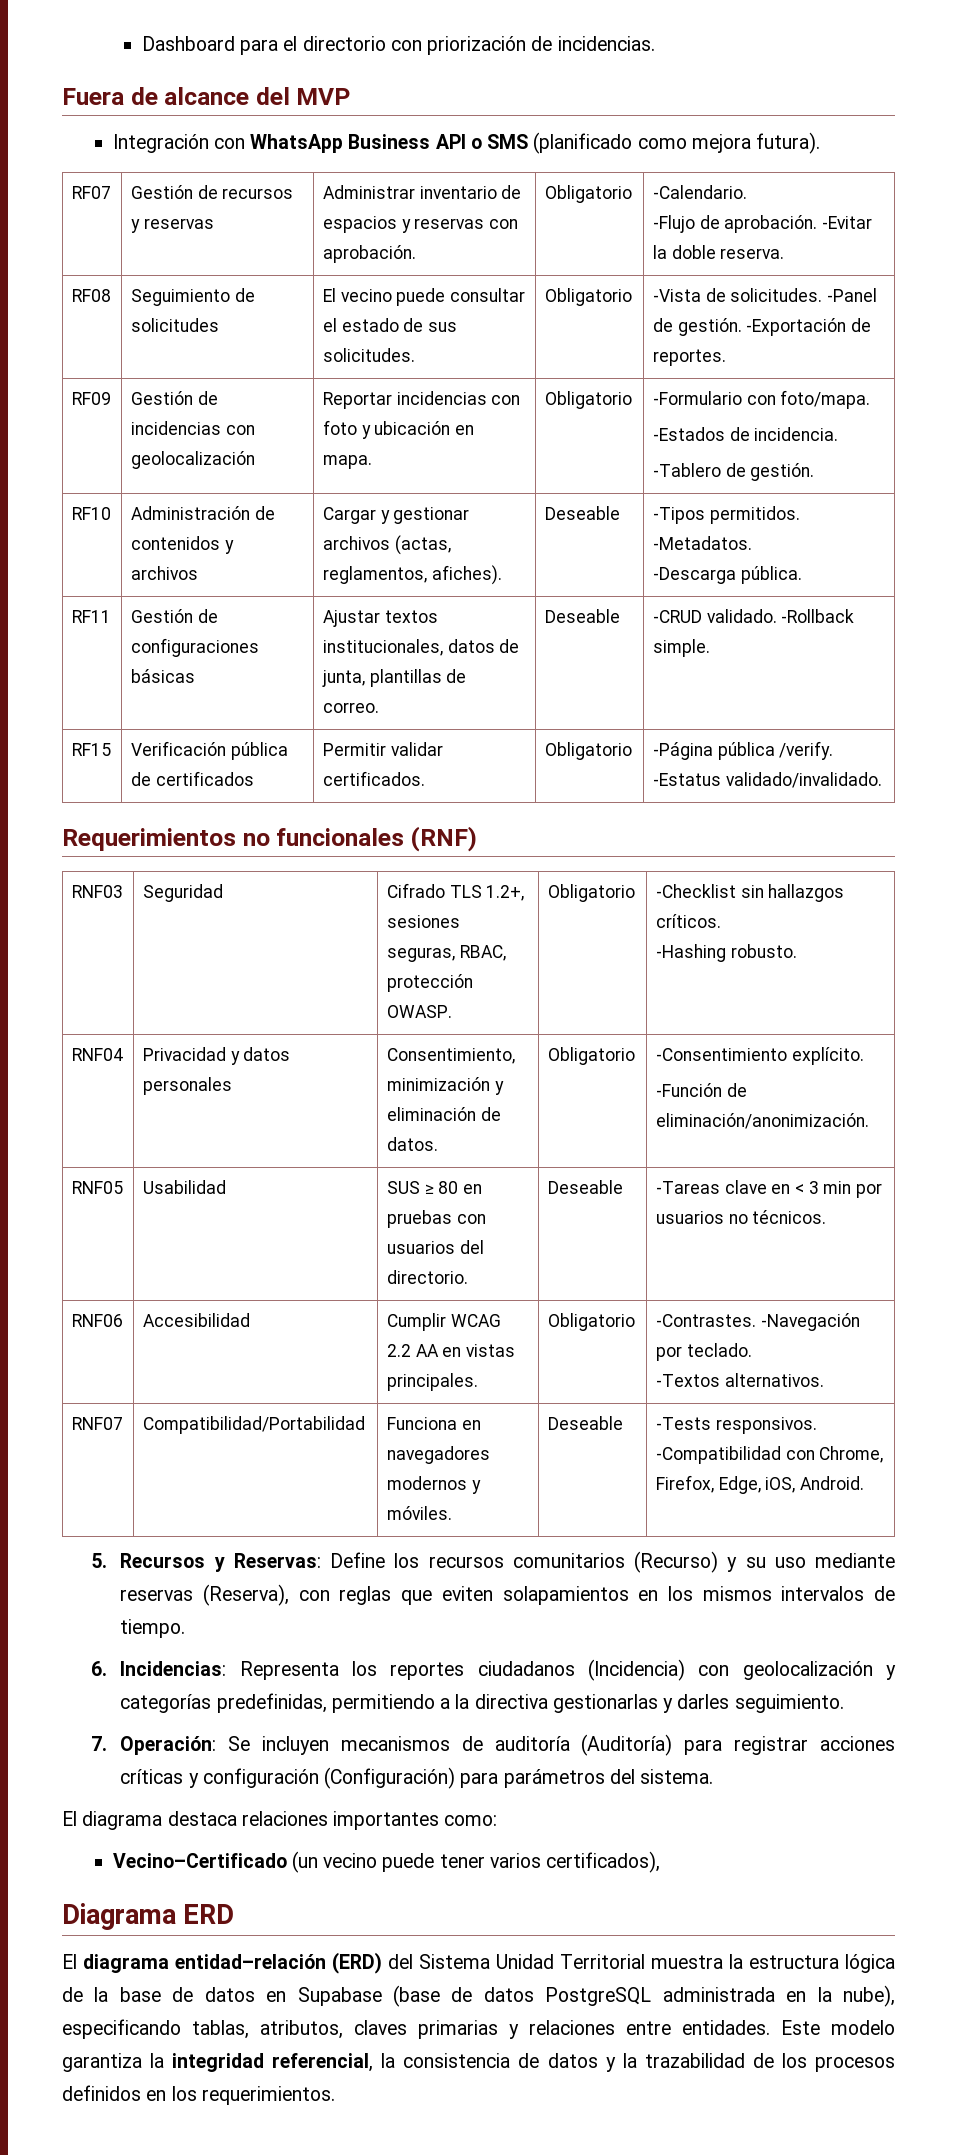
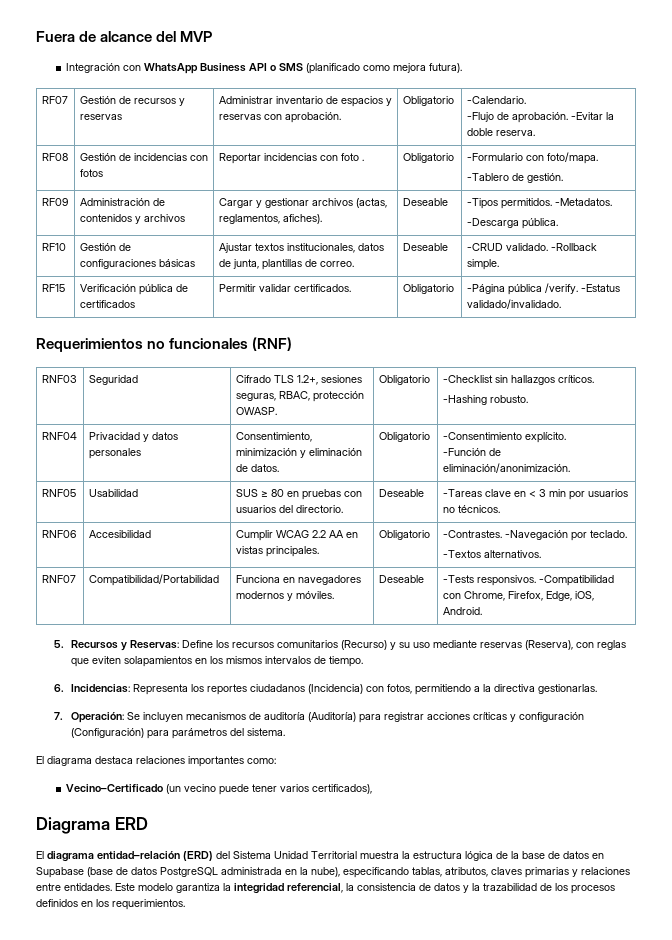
[141,36,655,55] Dashboard para el directorio con priorización de incidencias. // -> (36, 36) none
[130,288,255,306] [130,318,219,332] [322,288,525,306] [322,318,457,332] [322,348,415,362] [544,288,632,306] [652,288,877,302] [652,318,871,336] [652,349,726,366] [71,392,111,405] | Seguimiento de solicitudes | El vecino puede consultar el estado de sus solicitudes. | Obligatorio | -Vista de solicitudes. -Panel de gestión. -Exportación de reportes. // RF09 -> (68, 157) none
[130,451,255,469] geolocalización -> [79,169,103,177] fotos
[361,421,474,439] [322,455,372,469] y ubicación en mapa. -> [361,159,364,161] .
[652,427,839,441] // -Estados de incidencia. -> (598, 158) none
[71,507,111,520] RF10 -> [41,198,68,206] RF09
[71,610,111,623] RF11 -> [41,243,66,251] RF10
[742,1661,897,1680] [120,1693,844,1713] geolocalización y categorías predefinidas, permitiendo a la directiva gestionarlas y darles seguimiento. -> [387,684,598,695] fotos, permitiendo a la directiva gestionarlas.

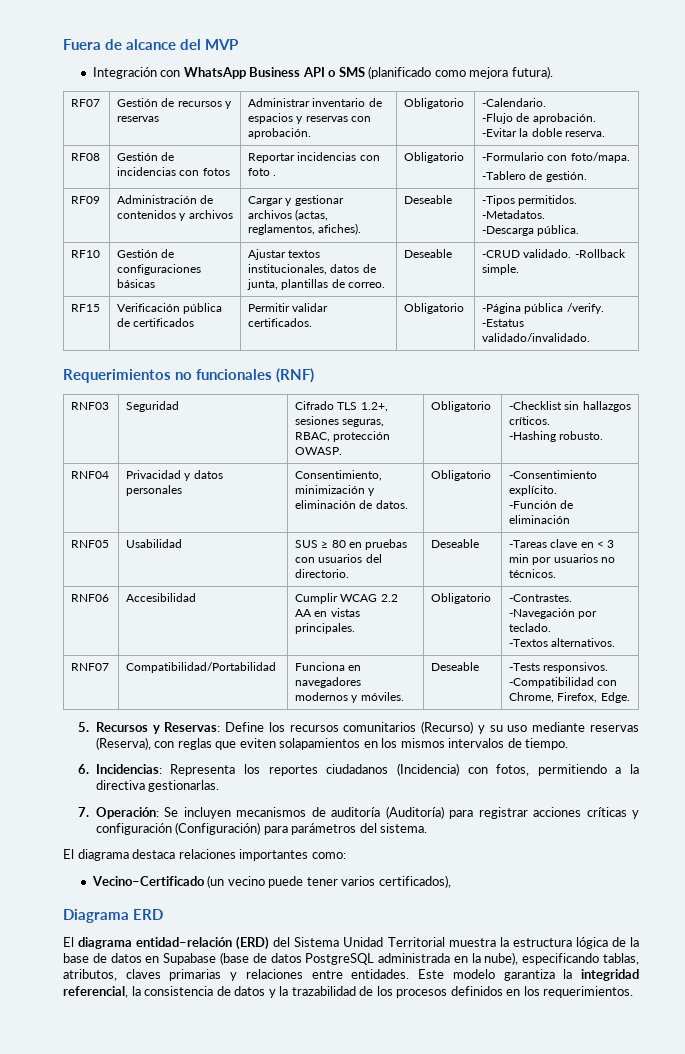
[442,463,570,473] eliminación/anonimización. -> [509,515,571,524] eliminación
[545,591,594,601] [442,607,482,615] Edge, iOS, Android. -> [600,692,630,703] Edge.

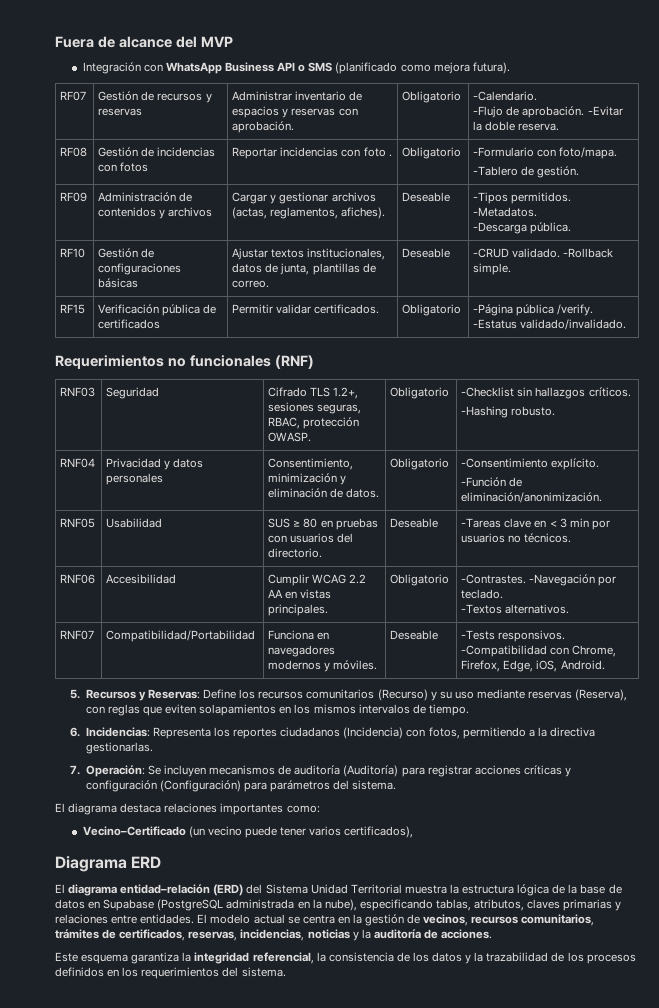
[509,515,571,524] eliminación -> [461,492,603,503] eliminación/anonimización.
[600,692,630,703] Edge. -> [503,660,605,672] Edge, iOS, Android.
[219,952,375,965] (base de datos PostgreSQL -> [157,899,224,911] (PostgreSQL
[418,969,495,979] Este modelo -> [197,914,595,926] [55,929,493,941] [55,952,129,964] El modelo actual se centra en la gestión de vecinos, recursos comunitarios, trámites de certificados, reservas, incidencias, noticias y la auditoría de acciones. // Este esquema
(231, 991) none -> [412,952,429,962] los
[543,986,634,998] requerimientos. -> [141,967,286,979] requerimientos del sistema.

